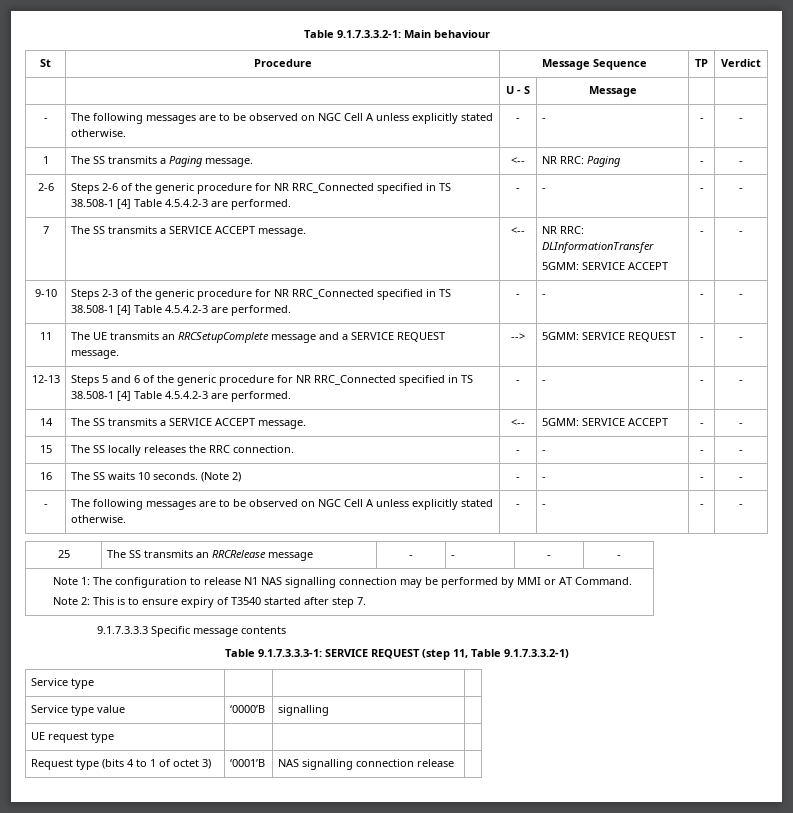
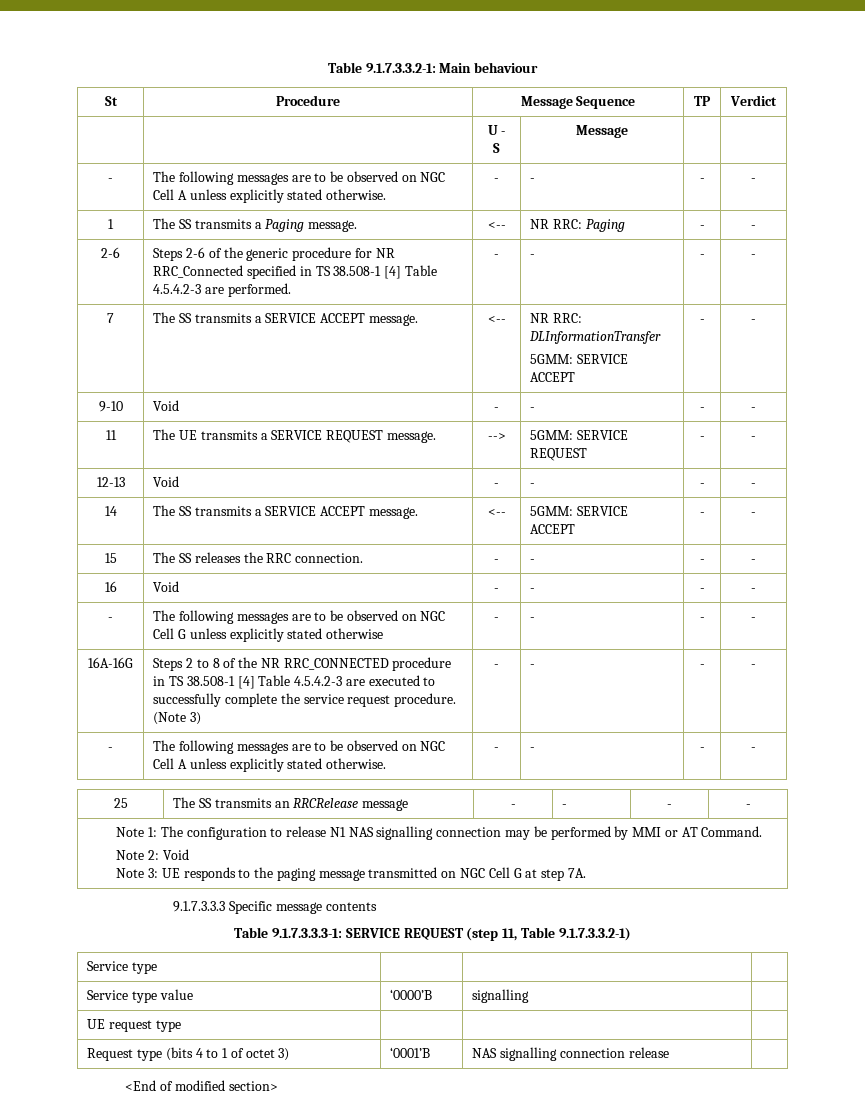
[70,289,451,300] [70,305,291,316] Steps 2-3 of the generic procedure for NR RRC_Connected specified in TS 38.508-1 [4] Table 4.5.4.2-3 are performed. -> [153,400,180,411] Void
[161,332,339,343] an RRCSetupComplete message and -> (258, 435) none
[70,375,473,386] [70,391,291,402] Steps 5 and 6 of the generic procedure for NR RRC_Connected specified in TS 38.508-1 [4] Table 4.5.4.2-3 are performed. -> [153,476,180,487] Void
[107,445,141,456] locally -> (193, 558) none
[70,472,241,482] The SS waits 10 seconds. (Note 2) -> [153,581,180,592] [494,588,499,592] [530,588,536,592] [699,588,705,592] [751,588,756,592] [108,617,113,621] [153,610,446,624] [153,628,384,642] [494,617,499,621] [530,617,536,621] [699,617,705,621] [751,617,756,621] [88,657,133,668] [153,657,452,671] [153,675,436,689] [153,693,457,707] [153,712,202,725] Void | - | - | - | - // - | The following messages are to be observed on NGC Cell G unless explicitly stated otherwise | - | - | - | - // 16A-16G | Steps 2 to 8 of the NR RRC_CONNECTED procedure in TS 38.508-1 [4] Table 4.5.4.2-3 are executed to successfully complete the service request procedure. (Note 3)
[92,597,366,608] This is to ensure expiry of T3540 started after step 7. -> [162,849,189,860] [116,867,586,881] Void // Note 3: UE responds to the paging message transmitted on NGC Cell G at step 7A.
(454, 763) none -> [125,1080,278,1091] // <End of modified section>

